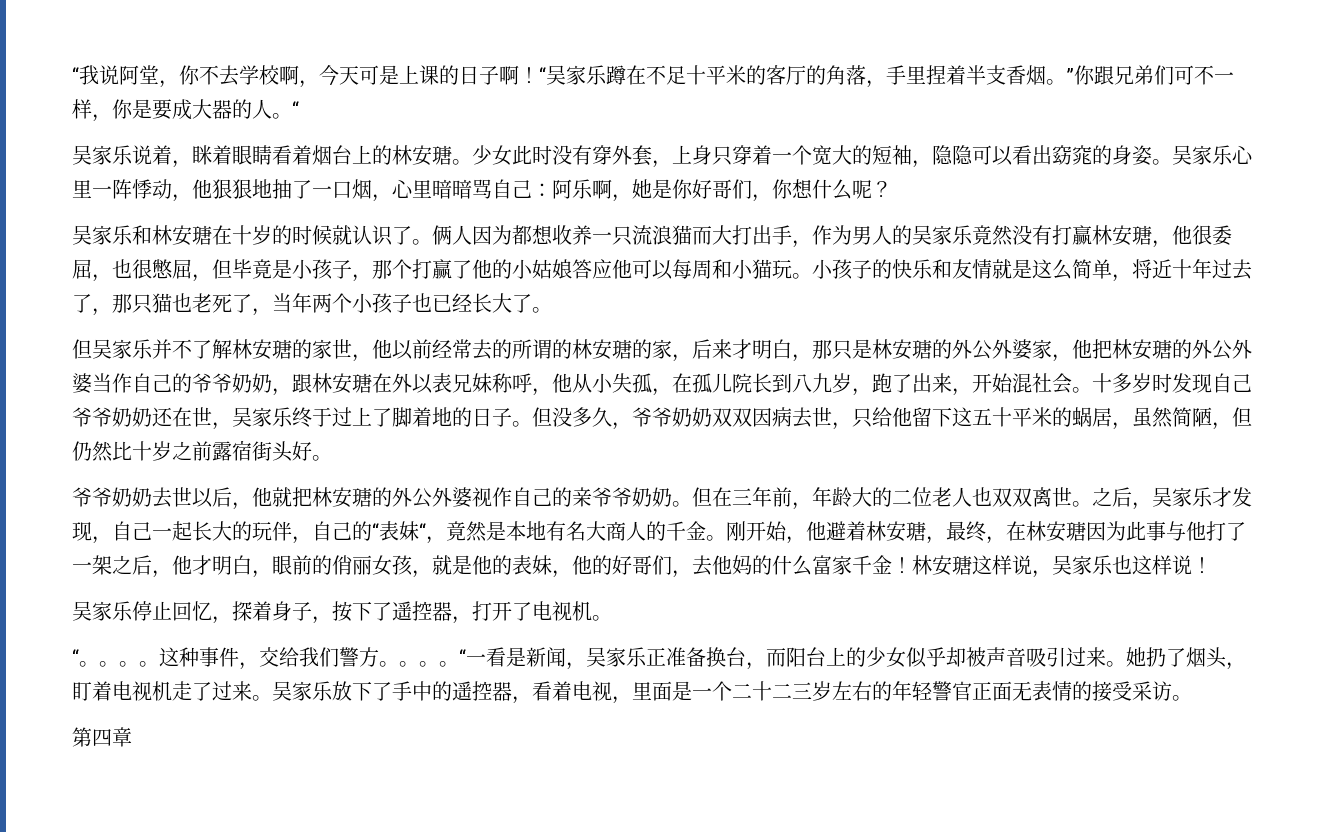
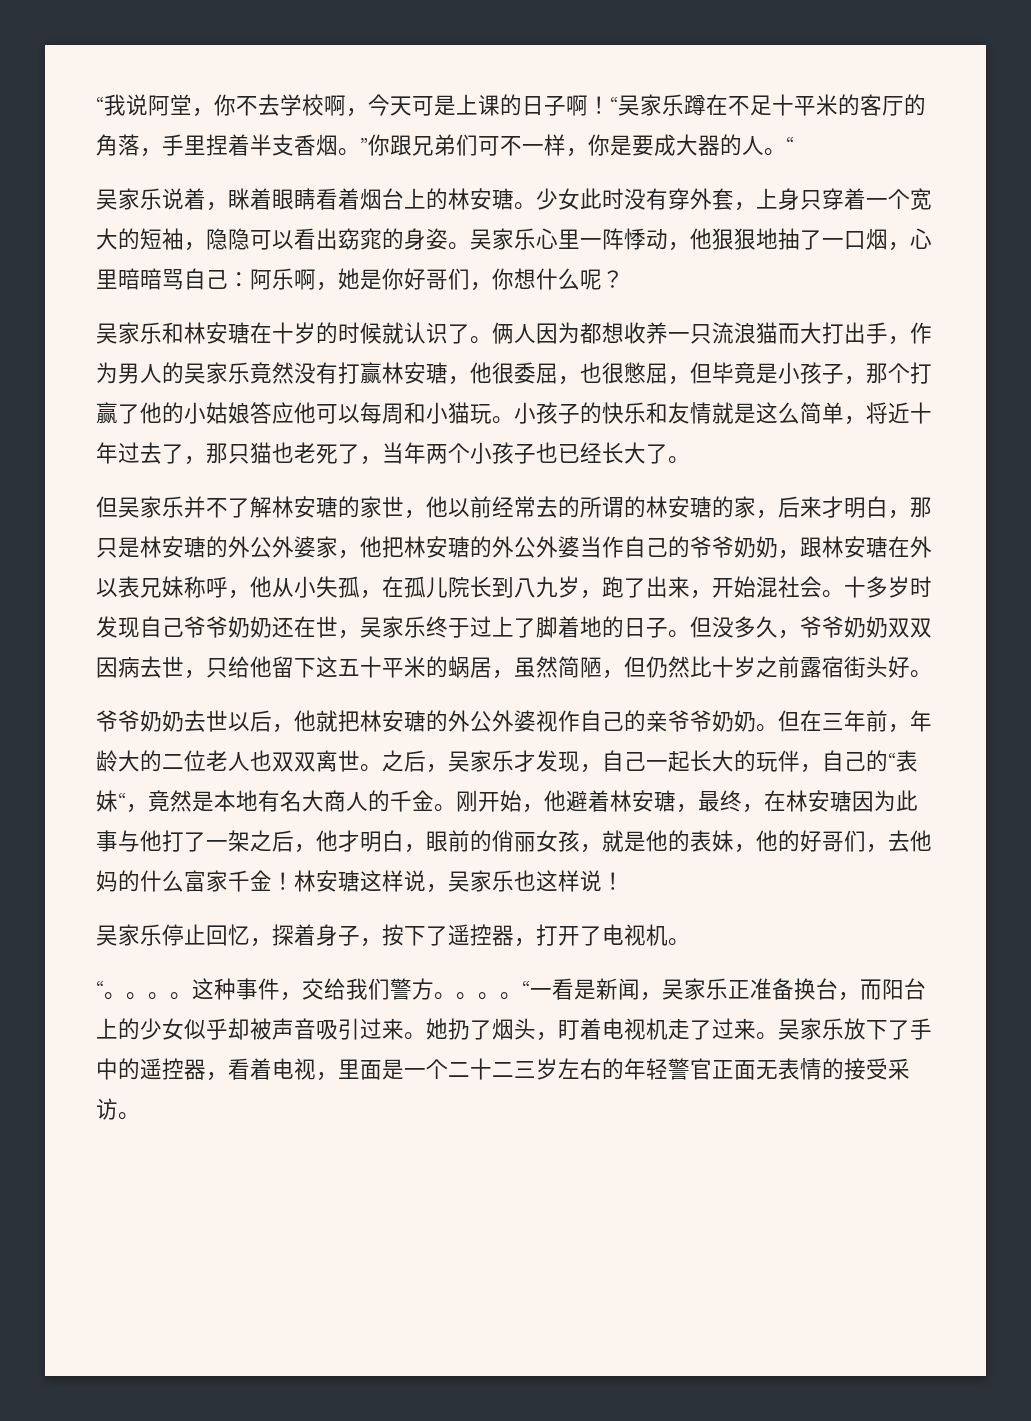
[72,727,132,747] // 第四章 -> (140, 1116) none

